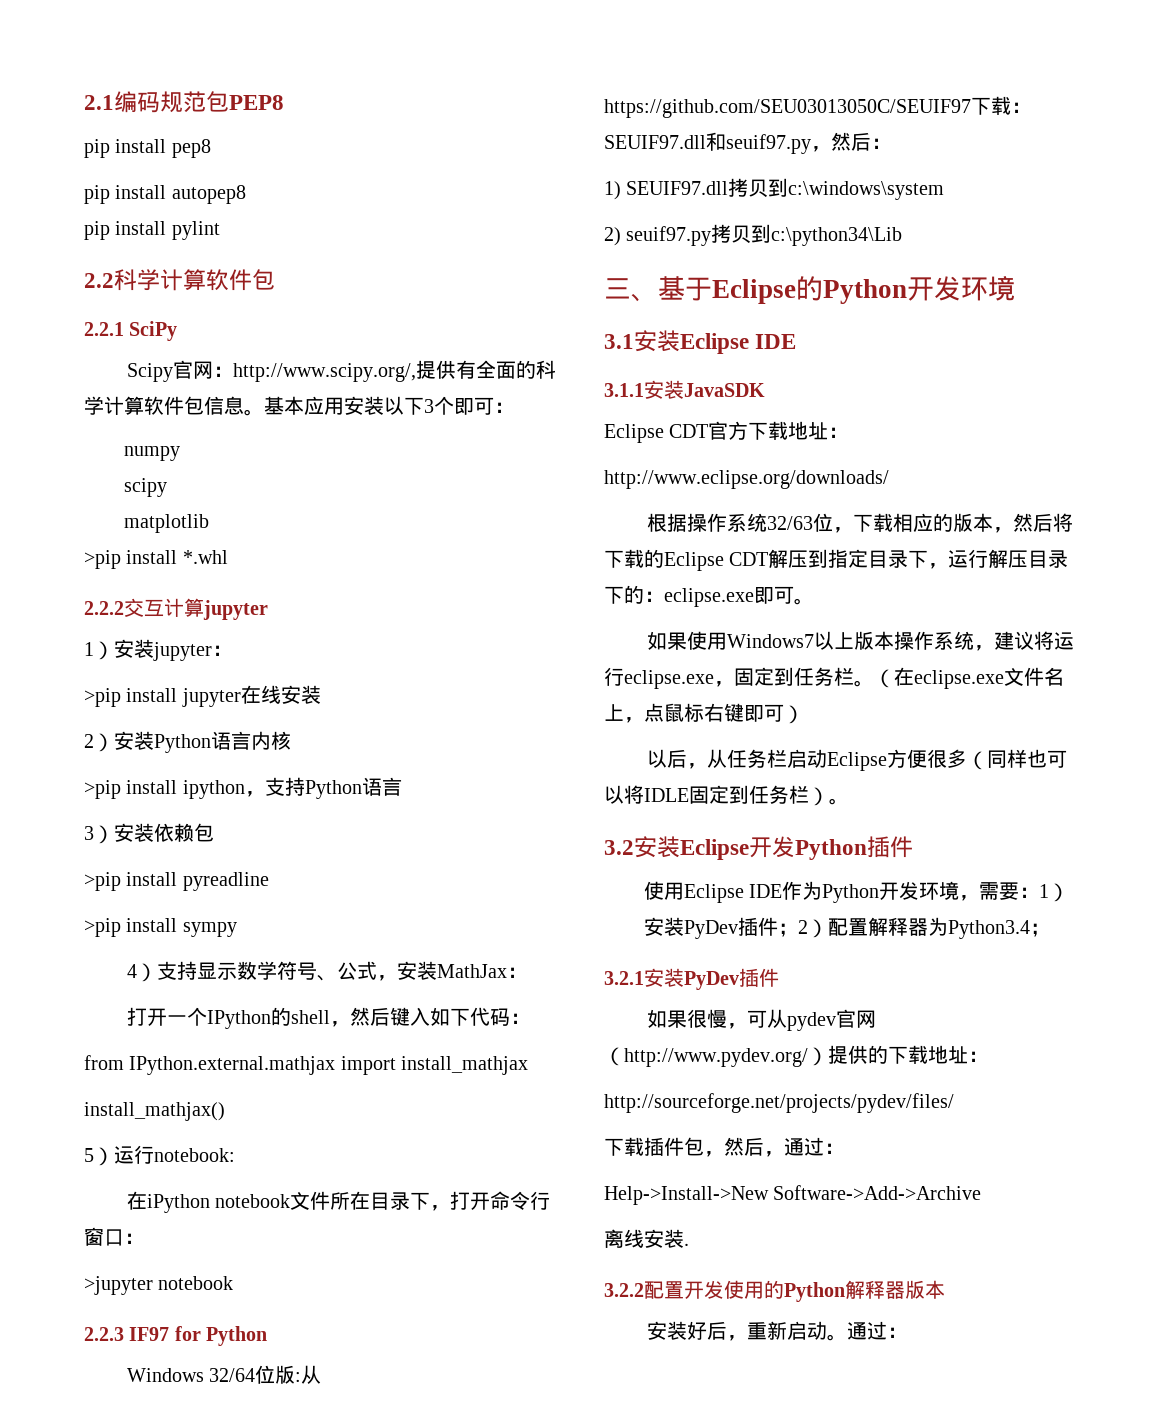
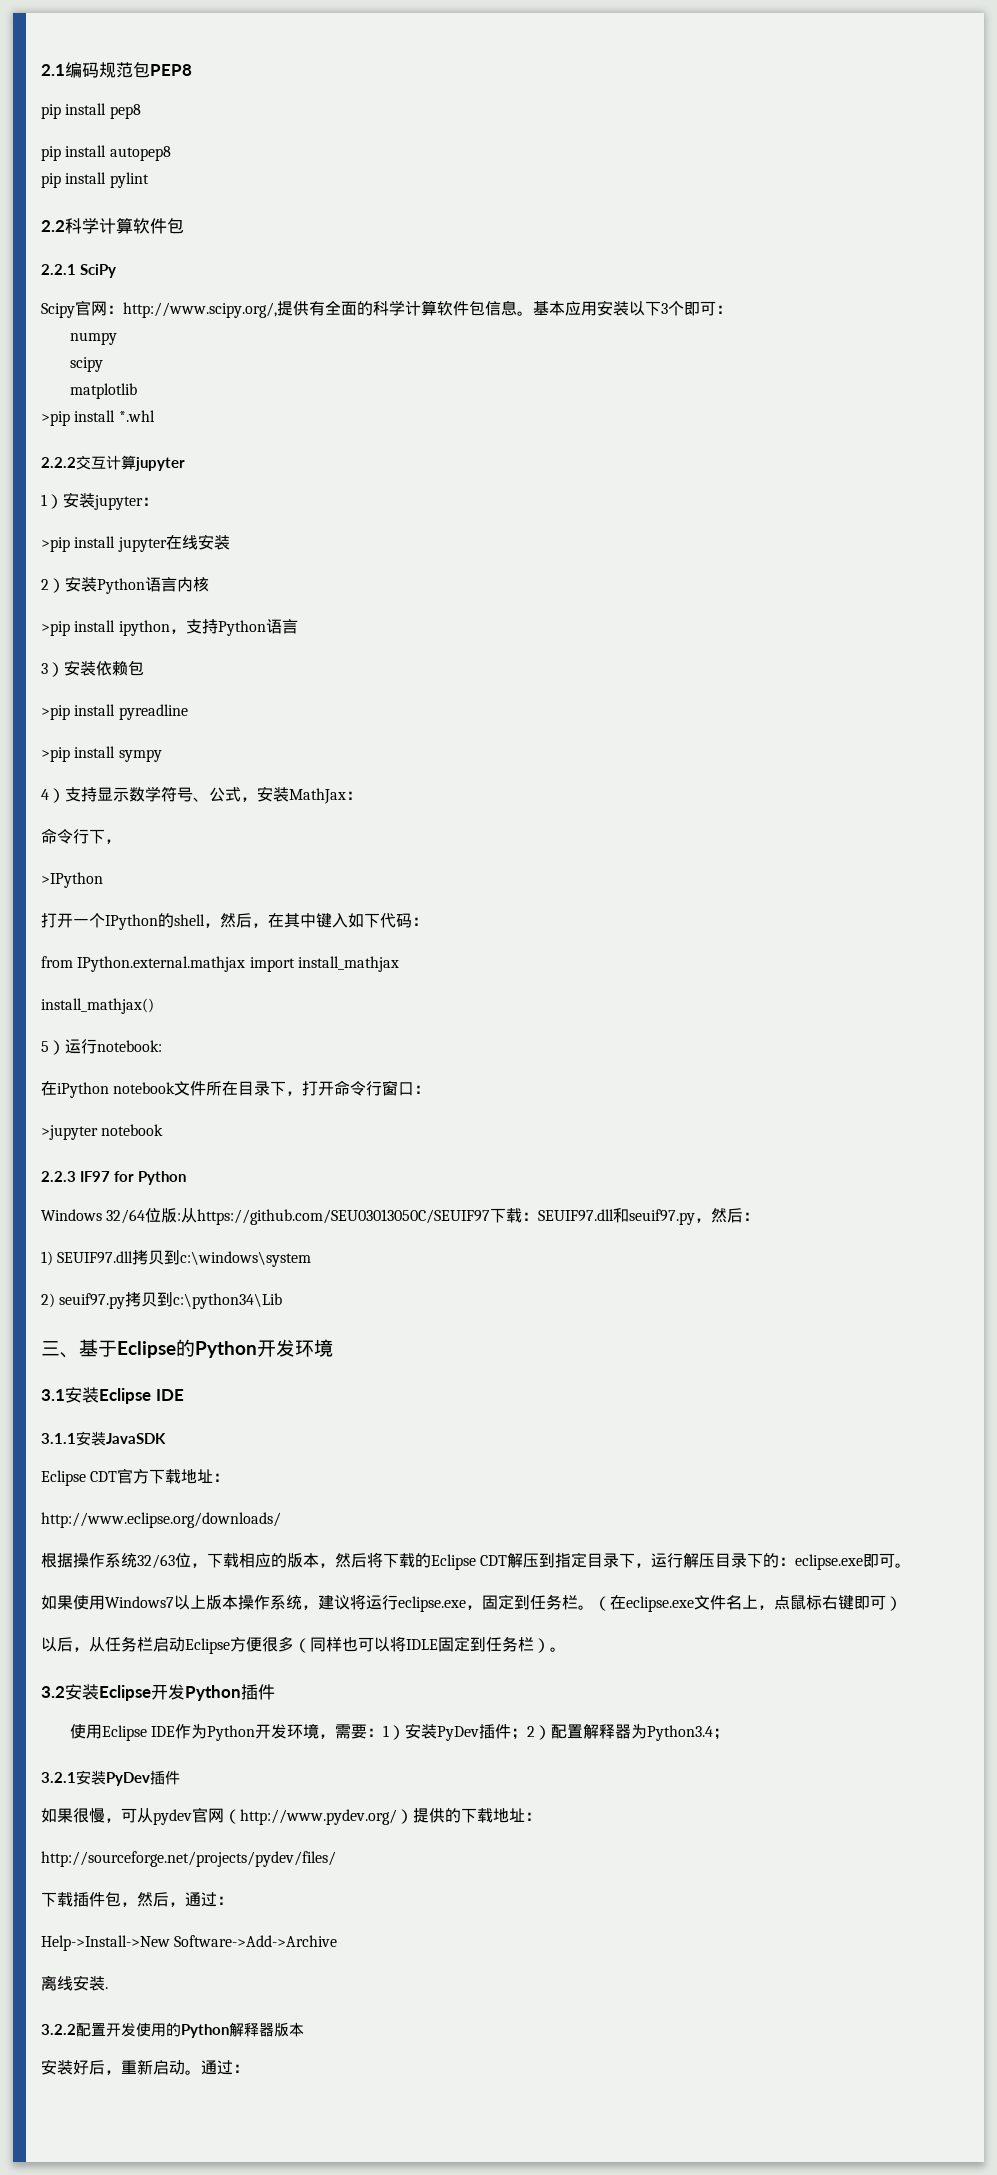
(528, 972) none -> [41,828,121,844] [41,872,103,888] // 命令行下， // >IPython
(391, 1016) none -> [252,913,316,928] ，在其中

